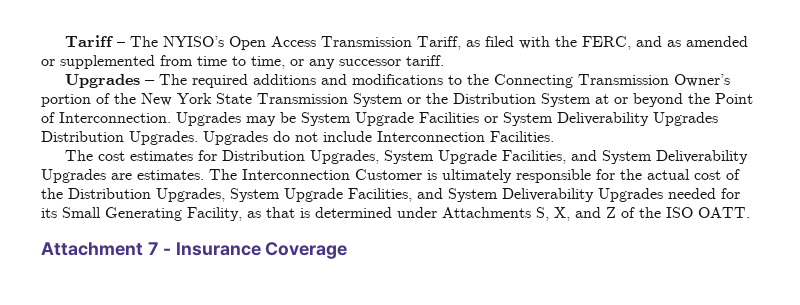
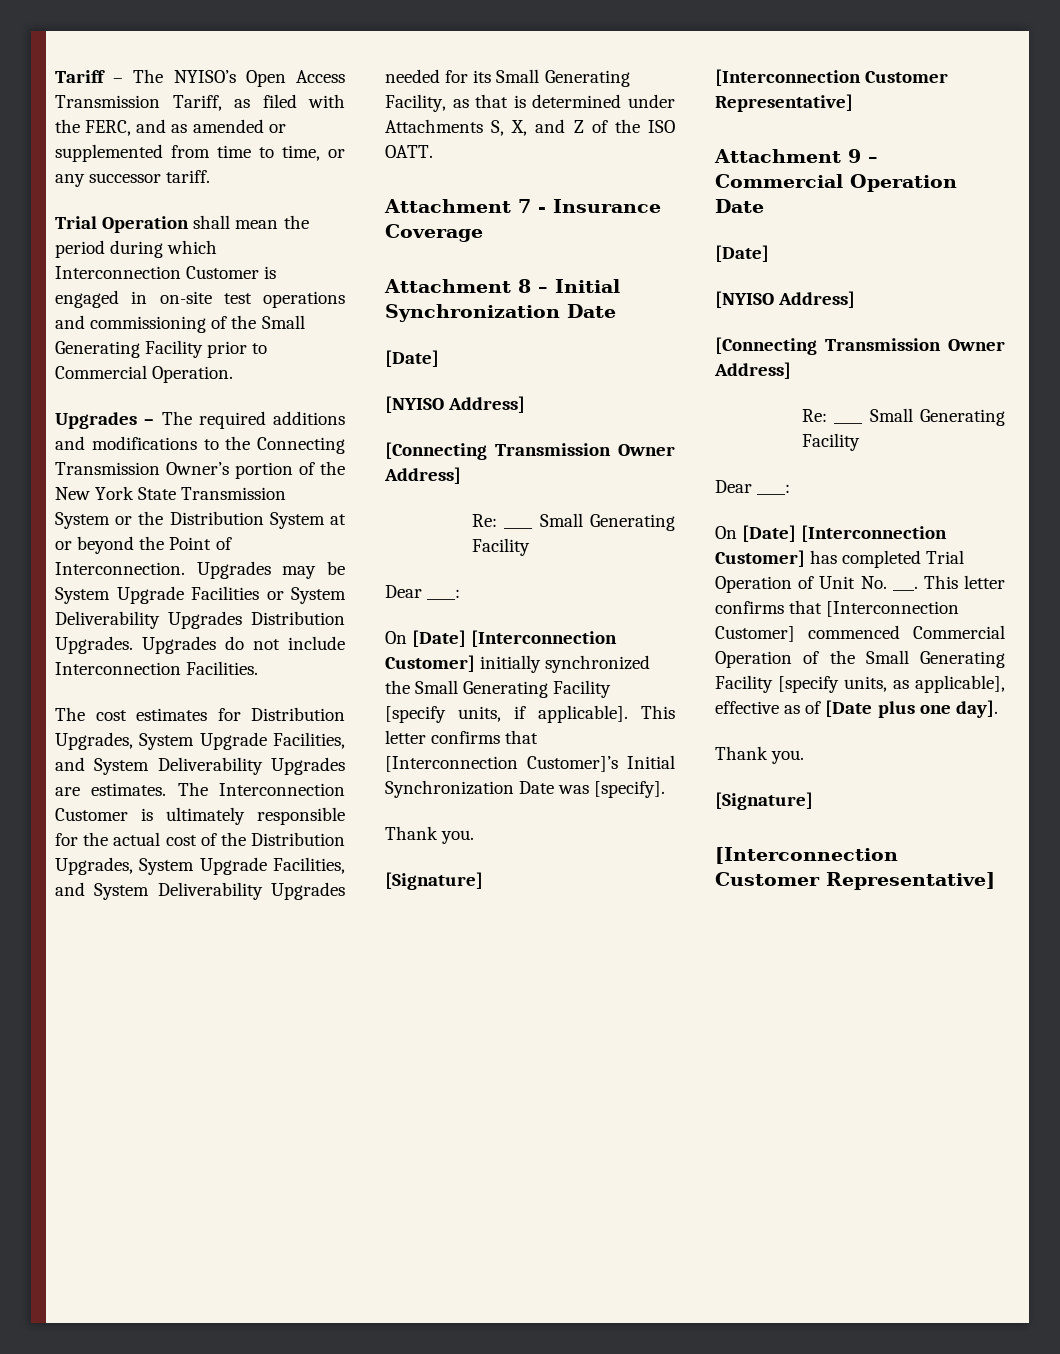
(444, 60) none -> [55,215,309,233] [55,240,218,258] [55,266,277,279] [55,290,345,308] [55,315,305,333] [55,340,268,358] [55,365,234,383] // Trial Operation shall mean the period during which Interconnection Customer is engaged in on-site test operations and commissioning of the Small Generating Facility prior to Commercial Operation.
(348, 250) none -> [384,279,620,293] [385,304,616,322] [385,350,439,367] [385,396,526,413] [385,442,675,460] [384,467,461,484] [472,514,497,527] [504,527,534,529] [539,513,675,531] [472,538,530,556] [385,585,461,600] [385,630,618,647] [385,655,651,673] [385,680,612,698] [385,705,675,723] [385,730,539,744] [385,755,675,772] [385,780,666,798] [385,826,475,844] [385,872,483,890] [715,69,949,86] [715,94,853,112] [714,149,878,163] [715,174,957,192] [715,199,764,213] [715,245,769,262] [715,291,856,308] [715,337,1005,355] [714,362,791,379] [802,409,827,422] [834,422,864,424] [869,408,1005,426] [802,433,860,451] [715,480,791,495] [715,525,948,542] [715,550,965,568] [715,575,1005,593] [715,600,960,617] [715,625,1005,642] [715,650,1005,668] [715,675,1005,693] [715,700,998,718] [715,746,805,764] [715,792,813,810] [715,847,898,864] [715,872,995,890] // Attachment 8 – Initial Synchronization Date // [Date] // [NYISO Address] // [Connecting Transmission Owner Address] // Re: ____ Small Generating Facility // Dear ____: // On [Date] [Interconnection Customer] initially synchronized the Small Generating Facility [specify units, if applicable]. This letter confirms that [Interconnection Customer]’s Initial Synchronization Date was [specify]. // Thank you. // [Signature] // [Interconnection Customer Representative] // Attachment 9 – Commercial Operation Date // [Date] // [NYISO Address] // [Connecting Transmission Owner Address] // Re: ____ Small Generating Facility // Dear ____: // On [Date] [Interconnection Customer] has completed Trial Operation of Unit No. ___. This letter confirms that [Interconnection Customer] commenced Commercial Operation of the Small Generating Facility [specify units, as applicable], effective as of [Date plus one day]. // Thank you. // [Signature] // [Interconnection Customer Representative]

